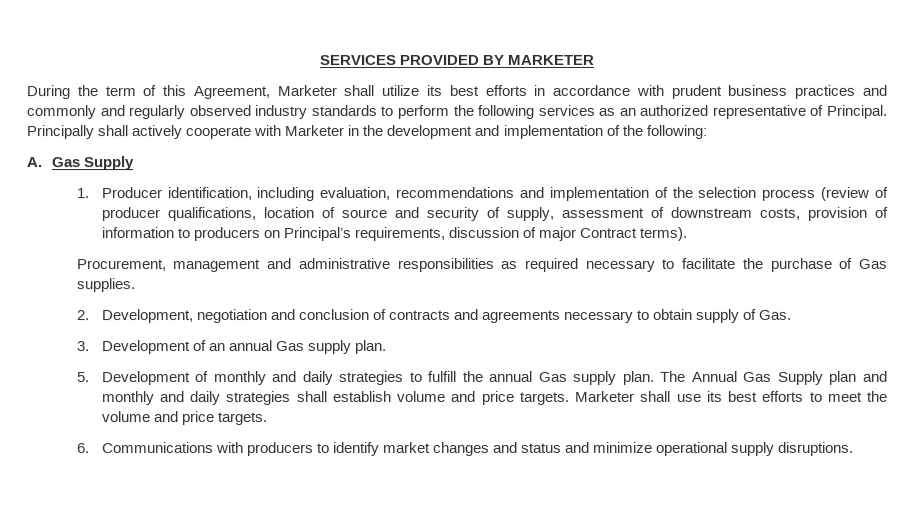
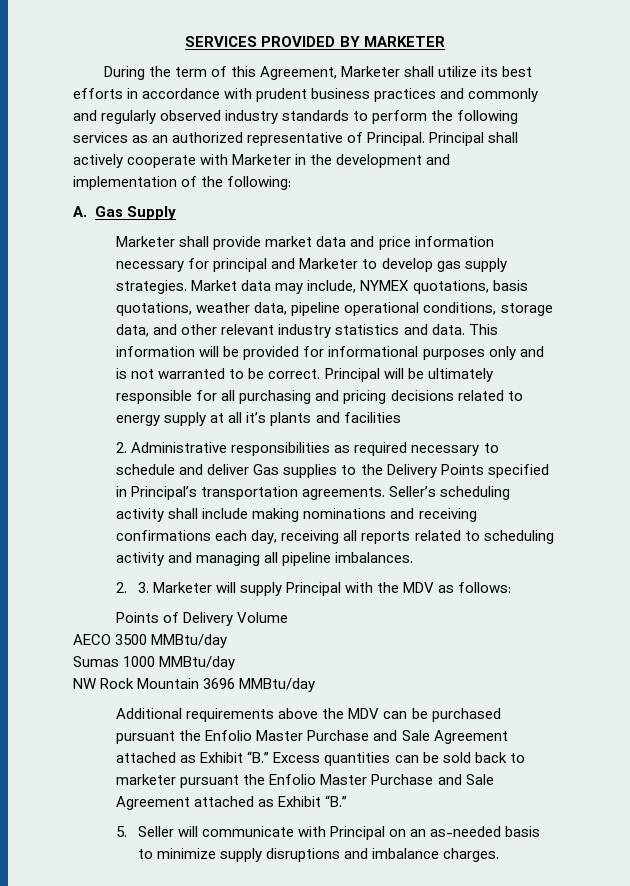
[26,125,94,140] Principally -> [429,132,485,146] Principal
[75,186,888,202] [100,206,888,222] [100,226,688,242] [75,258,391,273] 1. Producer identification, including evaluation, recommendations and implementation of the selection process (review of producer qualifications, location of source and security of supply, assessment of downstream costs, provision of information to producers on Principal’s requirements, discussion of major Contract terms). // Procurement, management and administrative -> [116,236,494,250] [116,258,507,272] [116,280,528,294] [116,302,553,316] [116,324,498,338] [116,346,544,360] [116,368,493,382] [116,390,523,404] [116,412,401,426] [116,442,228,453] Marketer shall provide market data and price information necessary for principal and Marketer to develop gas supply strategies. Market data may include, NYMEX quotations, basis quotations, weather data, pipeline operational conditions, storage data, and other relevant industry statistics and data. This information will be provided for informational purposes only and is not warranted to be correct. Principal will be ultimately responsible for all purchasing and pricing decisions related to energy supply at all it’s plants and facilities // 2. Administrative
[681,257,889,272] [76,278,136,293] [76,308,793,324] [76,340,387,355] [76,370,888,386] [101,390,888,406] [101,411,268,426] [76,441,855,457] facilitate the purchase of Gas supplies. // 2. Development, negotiation and conclusion of contracts and agreements necessary to obtain supply of Gas. // 3. Development of an annual Gas supply plan. // 5. Development of monthly and daily strategies to fulfill the annual Gas supply plan. The Annual Gas Supply plan and monthly and daily strategies shall establish volume and price targets. Marketer shall use its best efforts to meet the volume and price targets. // 6. Communications with producers to identify market changes and status and minimize operational supply disruptions. -> [116,464,549,478] [116,486,511,500] [116,508,477,522] [116,530,554,544] [116,552,414,566] [116,582,512,596] [116,612,289,626] [73,634,228,648] [73,656,236,670] [73,678,316,692] [116,708,501,722] [116,730,508,744] [116,751,525,766] [116,774,494,788] [116,795,348,810] [116,826,541,840] [137,848,500,862] schedule and deliver Gas supplies to the Delivery Points specified in Principal’s transportation agreements. Seller’s scheduling activity shall include making nominations and receiving confirmations each day, receiving all reports related to scheduling activity and managing all pipeline imbalances. // 2. 3. Marketer will supply Principal with the MDV as follows: // Points of Delivery Volume // AECO 3500 MMBtu/day // Sumas 1000 MMBtu/day // NW Rock Mountain 3696 MMBtu/day // Additional requirements above the MDV can be purchased pursuant the Enfolio Master Purchase and Sale Agreement attached as Exhibit “B.” Excess quantities can be sold back to marketer pursuant the Enfolio Master Purchase and Sale Agreement attached as Exhibit “B.” // 5. Seller will communicate with Principal on an as-needed basis to minimize supply disruptions and imbalance charges.

